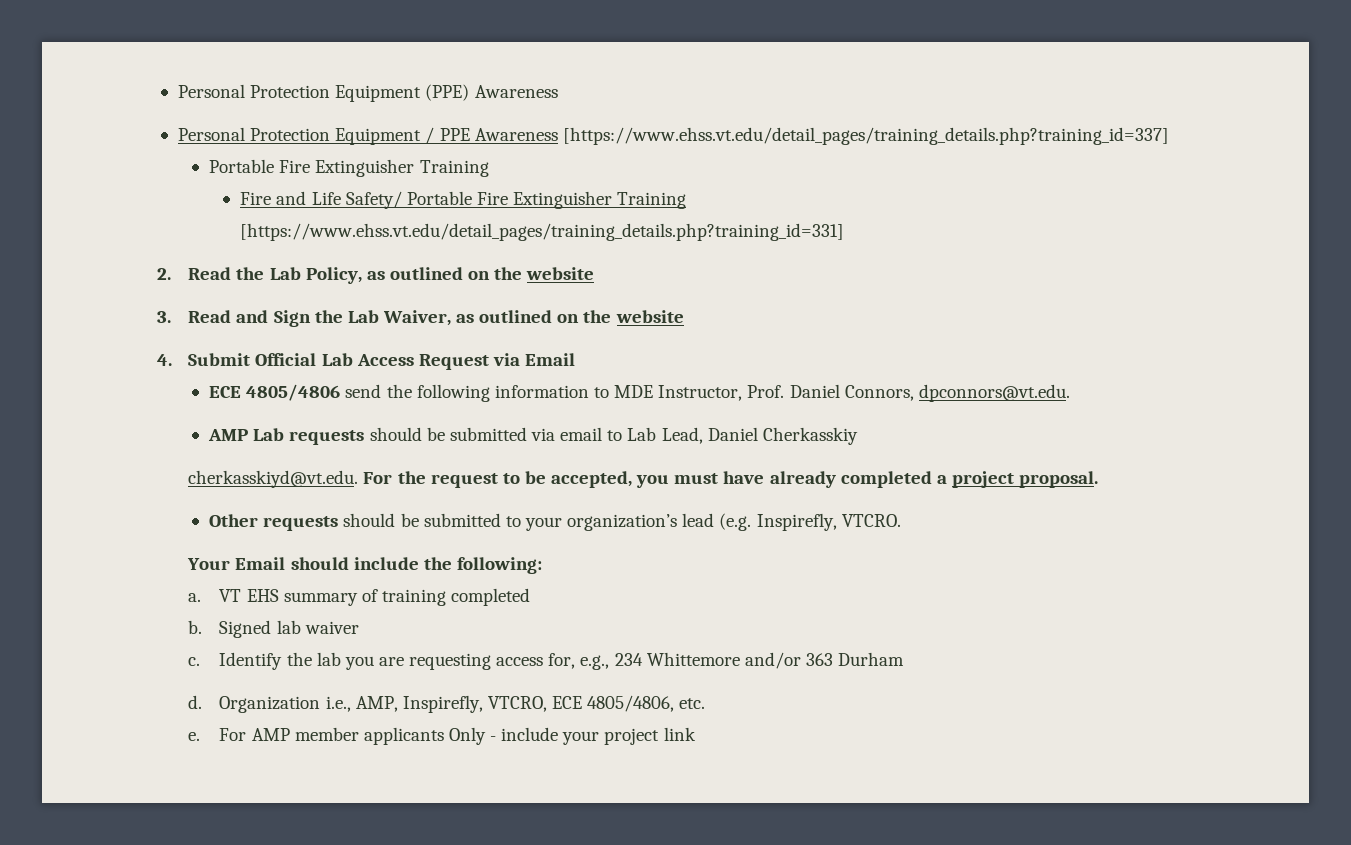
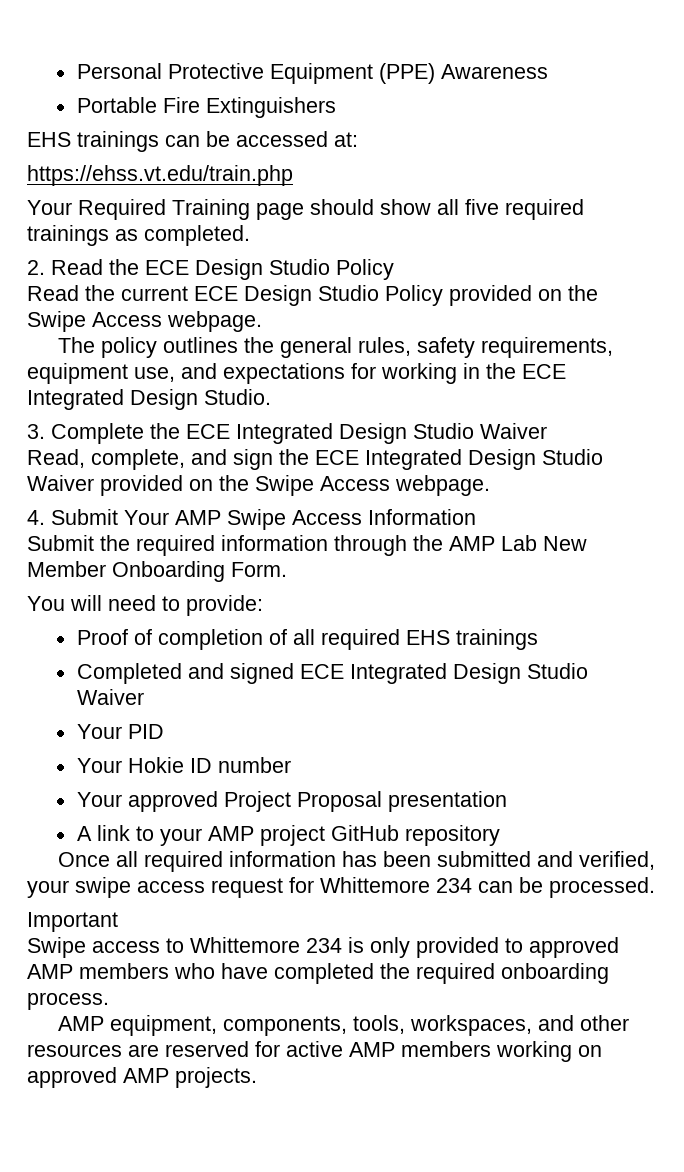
[178,84,331,98] Personal Protection -> [76,63,264,79] Personal Protective
[178,127,1169,145] [209,159,489,177] [240,191,687,209] [240,223,845,241] [157,267,595,284] [157,310,684,327] [157,353,576,370] [209,384,1070,402] [208,427,858,445] [188,470,1099,488] [209,513,901,531] [187,557,542,574] [188,588,531,606] [188,620,359,638] [188,652,905,670] [188,695,706,713] [188,727,696,745] Personal Protection Equipment / PPE Awareness [https://www.ehss.vt.edu/detail_pages/training_details.php?training_id=337] // Portable Fire Extinguisher Training // Fire and Life Safety/ Portable Fire Extinguisher Training [https://www.ehss.vt.edu/detail_pages/training_details.php?training_id=331] // 2. Read the Lab Policy, as outlined on the website // 3. Read and Sign the Lab Waiver, as outlined on the website // 4. Submit Official Lab Access Request via Email // ECE 4805/4806 send the following information to MDE Instructor, Prof. Daniel Connors, dpconnors@vt.edu. // AMP Lab requests should be submitted via email to Lab Lead, Daniel Cherkasskiy // cherkasskiyd@vt.edu. For the request to be accepted, you must have already completed a project proposal. // Other requests should be submitted to your organization’s lead (e.g. Inspirefly, VTCRO. // Your Email should include the following: // a. VT EHS summary of training completed // b. Signed lab waiver // c. Identify the lab you are requesting access for, e.g., 234 Whittemore and/or 363 Durham // d. Organization i.e., AMP, Inspirefly, VTCRO, ECE 4805/4806, etc. // e. For AMP member applicants Only - include your project link -> [76,97,336,118] [27,131,358,152] [27,165,293,186] [27,199,584,220] [27,225,250,246] [27,259,394,280] [27,285,598,306] [27,311,262,332] [57,337,613,358] [27,363,566,384] [27,389,271,410] [27,423,547,444] [27,449,603,470] [27,475,490,496] [27,509,476,530] [27,535,587,556] [27,561,287,582] [27,595,263,616] [76,629,538,650] [76,663,588,684] [76,689,144,705] [76,724,164,739] [76,757,291,773] [76,791,507,812] [76,825,500,846] [57,851,655,872] [27,877,655,898] [27,912,118,932] [27,937,619,958] [27,963,609,984] [27,992,109,1010] [57,1015,629,1036] [27,1041,602,1062] [27,1067,257,1088] Portable Fire Extinguishers // EHS trainings can be accessed at: // https://ehss.vt.edu/train.php // Your Required Training page should show all five required trainings as completed. // 2. Read the ECE Design Studio Policy // Read the current ECE Design Studio Policy provided on the Swipe Access webpage. // The policy outlines the general rules, safety requirements, equipment use, and expectations for working in the ECE Integrated Design Studio. // 3. Complete the ECE Integrated Design Studio Waiver // Read, complete, and sign the ECE Integrated Design Studio Waiver provided on the Swipe Access webpage. // 4. Submit Your AMP Swipe Access Information // Submit the required information through the AMP Lab New Member Onboarding Form. // You will need to provide: // Proof of completion of all required EHS trainings // Completed and signed ECE Integrated Design Studio Waiver // Your PID // Your Hokie ID number // Your approved Project Proposal presentation // A link to your AMP project GitHub repository // Once all required information has been submitted and verified, your swipe access request for Whittemore 234 can be processed. // Important // Swipe access to Whittemore 234 is only provided to approved AMP members who have completed the required onboarding process. // AMP equipment, components, tools, workspaces, and other resources are reserved for active AMP members working on approved AMP projects.

